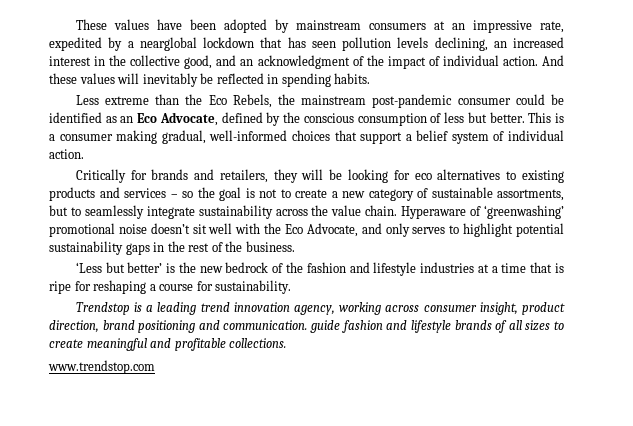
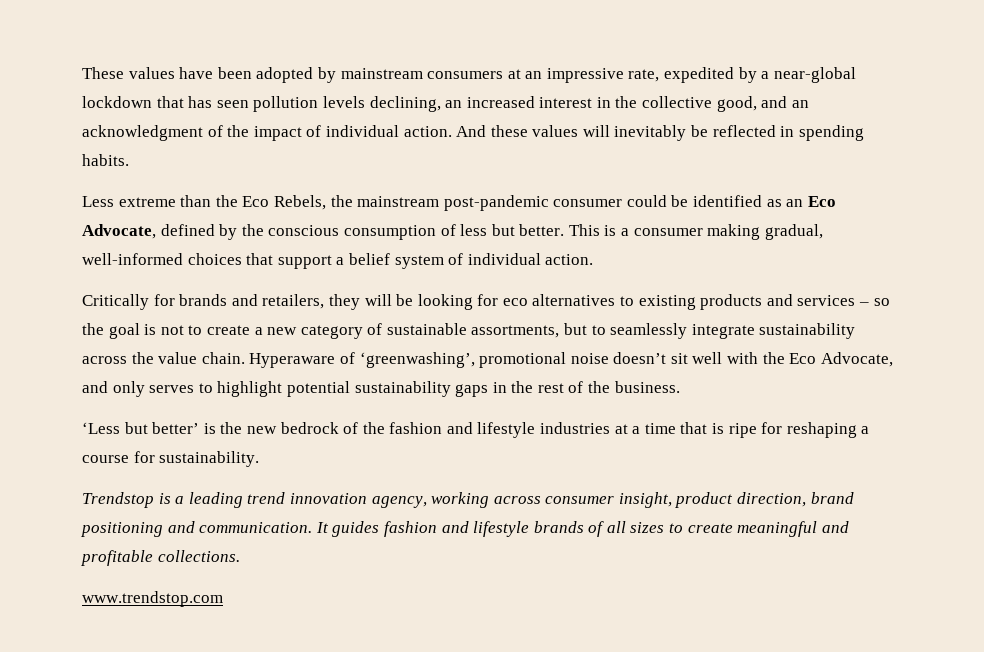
[139,37,197,51] nearglobal -> [773,67,856,83] near-global
[484,205,565,219] ‘greenwashing’ -> [359,352,475,368] ‘greenwashing’,
[310,320,341,333] guide -> [315,521,380,537] It guides

